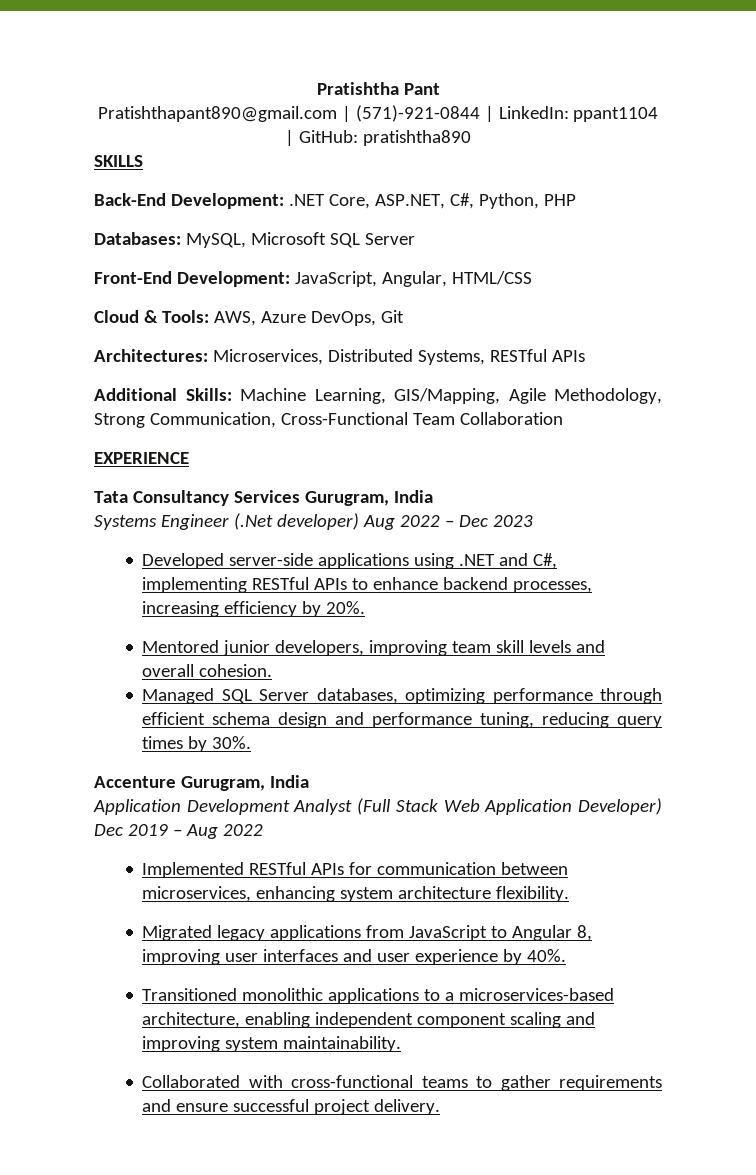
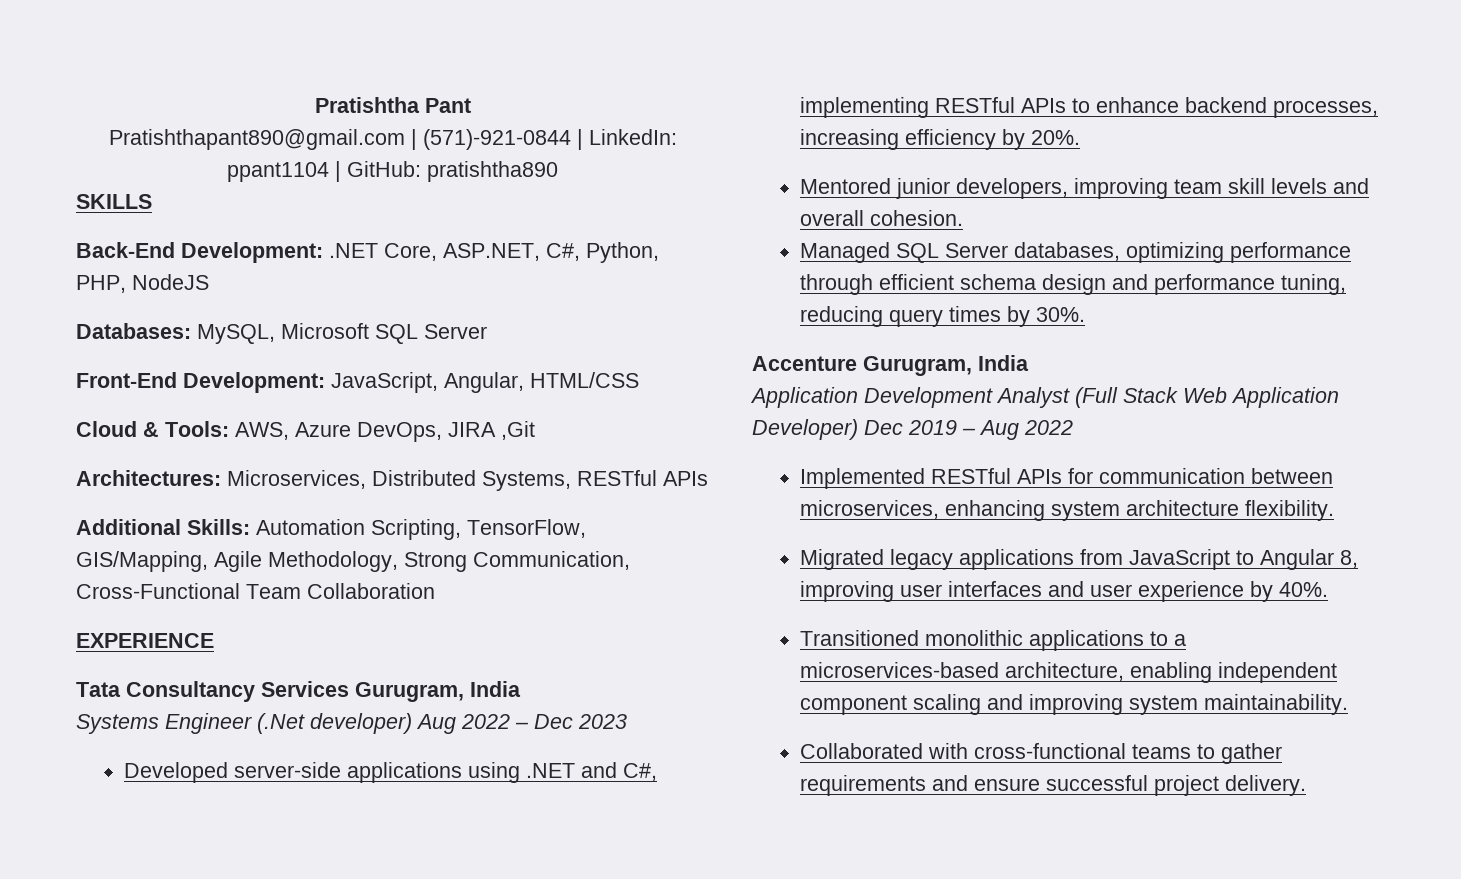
[543,194,576,206] PHP -> [76,274,209,293] PHP, NodeJS
[380,310,404,323] Git -> [448,421,535,440] JIRA ,Git
[240,388,386,404] Machine Learning, -> [256,519,586,540] Automation Scripting, TensorFlow,

